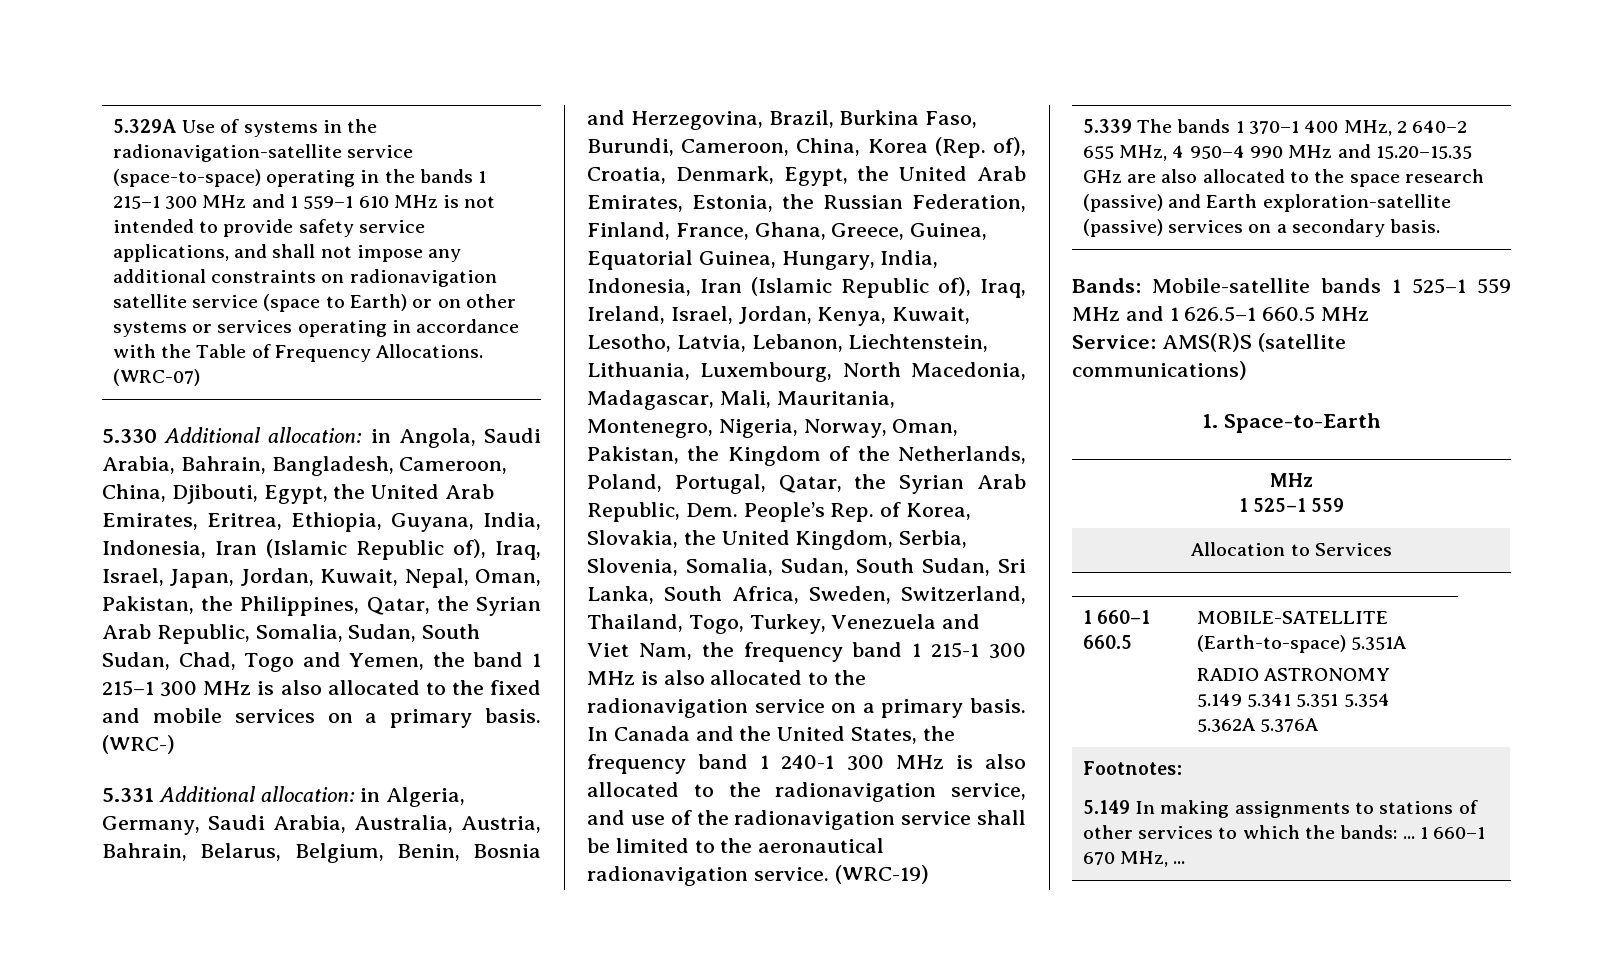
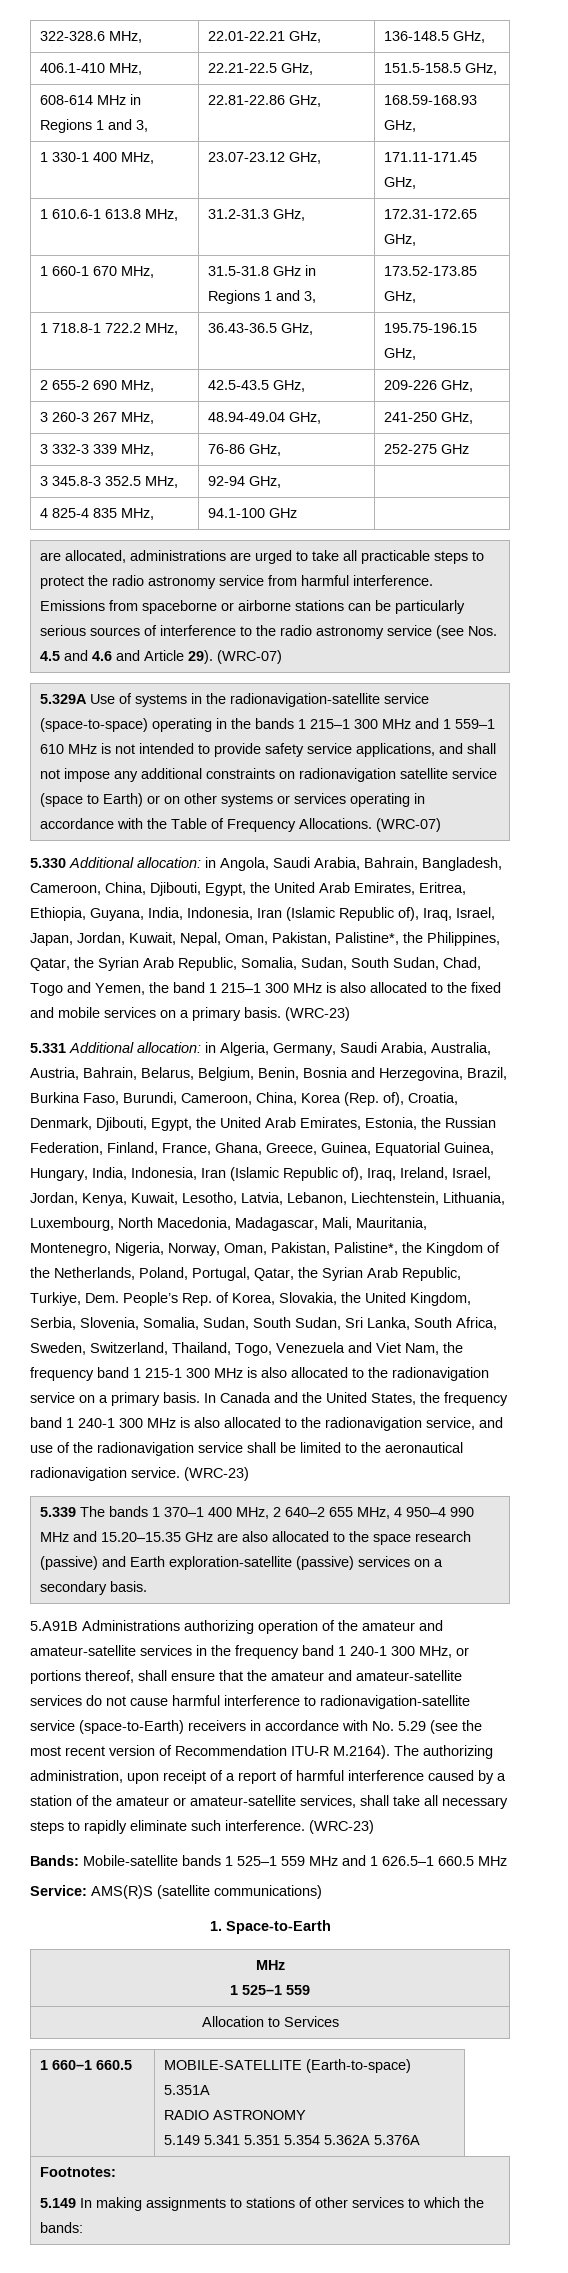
(112, 126) none -> [40,31,143,43] [208,31,322,43] [384,31,486,43] [40,63,143,75] [208,63,314,75] [384,63,498,75] [40,94,142,105] [40,119,149,133] [208,95,322,107] [384,95,478,105] [384,120,417,132] [40,152,155,164] [208,152,322,164] [384,152,478,162] [384,177,417,189] [40,209,179,221] [208,209,306,221] [384,209,478,219] [384,234,417,246] [40,266,155,278] [208,265,317,276] [208,290,317,304] [384,266,478,276] [384,291,417,303] [40,323,179,335] [208,323,314,335] [384,323,478,333] [384,348,417,360] [40,380,155,392] [208,380,306,392] [384,380,474,392] [40,412,155,424] [208,412,322,424] [384,412,474,424] [40,444,155,456] [208,444,282,456] [384,444,470,454] [40,476,179,488] [208,476,282,488] [40,508,155,520] [208,508,298,518] [40,550,485,564] [40,575,434,589] [40,600,466,614] [40,625,498,639] [40,650,283,664] 322-328.6 MHz, | 22.01-22.21 GHz, | 136-148.5 GHz, // 406.1-410 MHz, | 22.21-22.5 GHz, | 151.5-158.5 GHz, // 608-614 MHz in Regions 1 and 3, | 22.81-22.86 GHz, | 168.59-168.93 GHz, // 1 330-1 400 MHz, | 23.07-23.12 GHz, | 171.11-171.45 GHz, // 1 610.6-1 613.8 MHz, | 31.2-31.3 GHz, | 172.31-172.65 GHz, // 1 660-1 670 MHz, | 31.5-31.8 GHz in Regions 1 and 3, | 173.52-173.85 GHz, // 1 718.8-1 722.2 MHz, | 36.43-36.5 GHz, | 195.75-196.15 GHz, // 2 655-2 690 MHz, | 42.5-43.5 GHz, | 209-226 GHz, // 3 260-3 267 MHz, | 48.94-49.04 GHz, | 241-250 GHz, // 3 332-3 339 MHz, | 76-86 GHz, | 252-275 GHz // 3 345.8-3 352.5 MHz, | 92-94 GHz, | // 4 825-4 835 MHz, | 94.1-100 GHz | // are allocated, administrations are urged to take all practicable steps to protect the radio astronomy service from harmful interference. Emissions from spaceborne or airborne stations can be particularly serious sources of interference to the radio astronomy service (see Nos. 4.5 and 4.6 and Article 29). (WRC-07) //
(194, 605) none -> [335,932,399,945] Palistine*,
[102,735,175,754] (WRC-) -> [285,1007,350,1021] (WRC-23)
(774, 175) none -> [96,1117,147,1131] Djibouti,
(679, 455) none -> [334,1242,398,1255] Palistine*,
(680, 512) none -> [30,1292,81,1306] Turkiye,
[749,614,826,634] Turkey, -> (272, 1349) none
[834,865,929,884] (WRC-19) -> [184,1467,249,1481] (WRC-23)
(1441, 226) none -> [30,1620,443,1634] [30,1645,469,1659] [30,1670,462,1684] [30,1695,470,1709] [30,1720,482,1734] [30,1745,493,1759] [30,1770,506,1784] [30,1795,508,1809] [30,1820,374,1834] // 5.A91B Administrations authorizing operation of the amateur and amateur-satellite services in the frequency band 1 240-1 300 MHz, or portions thereof, shall ensure that the amateur and amateur-satellite services do not cause harmful interference to radionavigation-satellite service (space-to-Earth) receivers in accordance with No. 5.29 (see the most recent version of Recommendation ITU-R M.2164). The authorizing administration, upon receipt of a report of harmful interference caused by a station of the amateur or amateur-satellite services, shall take all necessary steps to rapidly eliminate such interference. (WRC-23)
[1402,827,1486,839] [1082,851,1186,867] ... 1 660–1 670 MHz, ... -> (84, 2227) none

